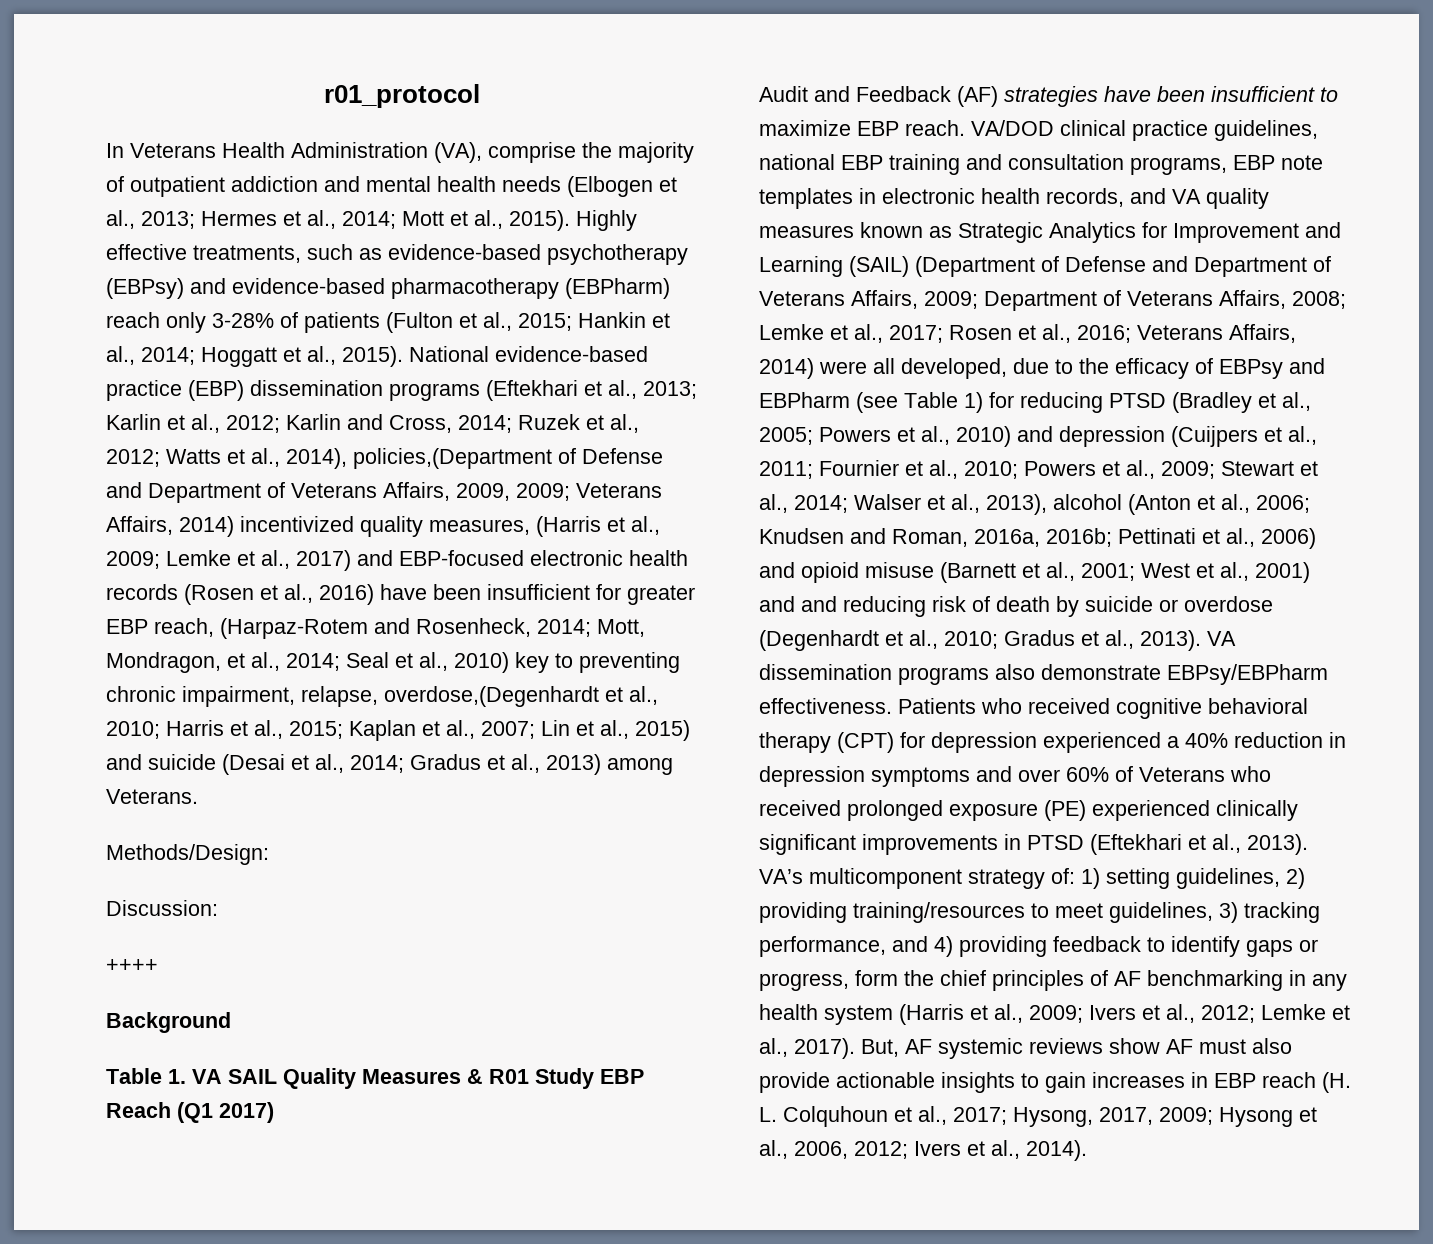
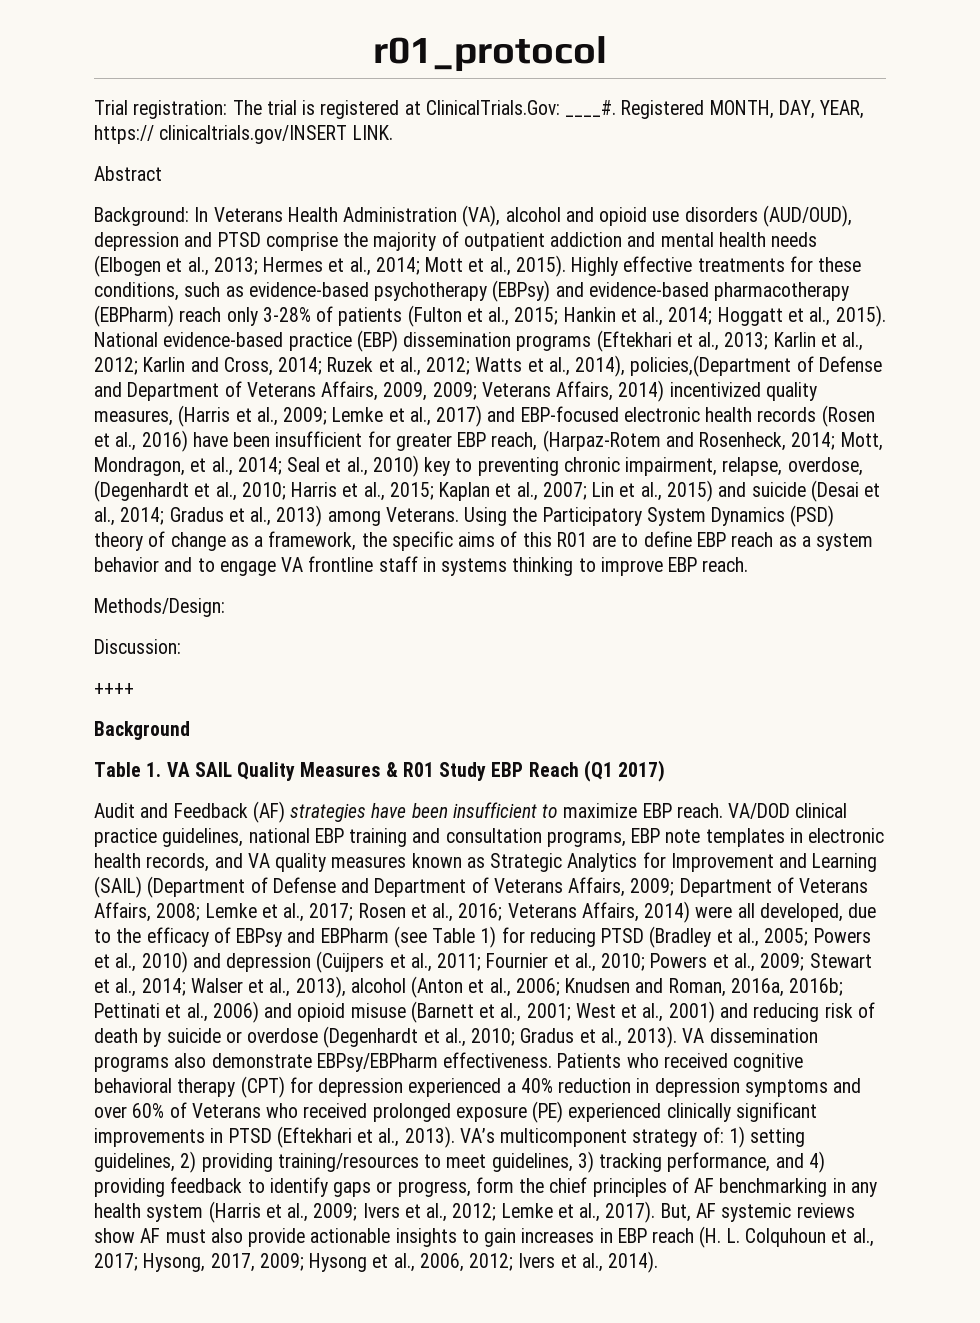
(480, 96) none -> [94,100,865,119] [94,125,393,144] [94,166,162,181] [94,207,189,226] Trial registration: The trial is registered at ClinicalTrials.Gov: ____#. Registered MONTH, DAY, YEAR, https:// clinicaltrials.gov/INSERT LINK. // Abstract // Background:
(482, 152) none -> [505,205,852,227] [94,232,261,251] alcohol and opioid use disorders (AUD/OUD), depression and PTSD
[193,245,301,263] treatments, -> [697,256,862,272] [94,282,179,301] treatments for these conditions,
[384,686,599,707] overdose,(Degenhardt -> [787,457,863,476] [94,480,189,502] overdose, (Degenhardt
(198, 796) none -> [464,505,835,527] [94,531,874,551] [94,556,749,576] Using the Participatory System Dynamics (PSD) theory of change as a framework, the specific aims of this R01 are to define EBP reach as a system behavior and to engage VA frontline staff in systems thinking to improve EBP reach.
[801,596,837,612] and -> (748, 1010) none

